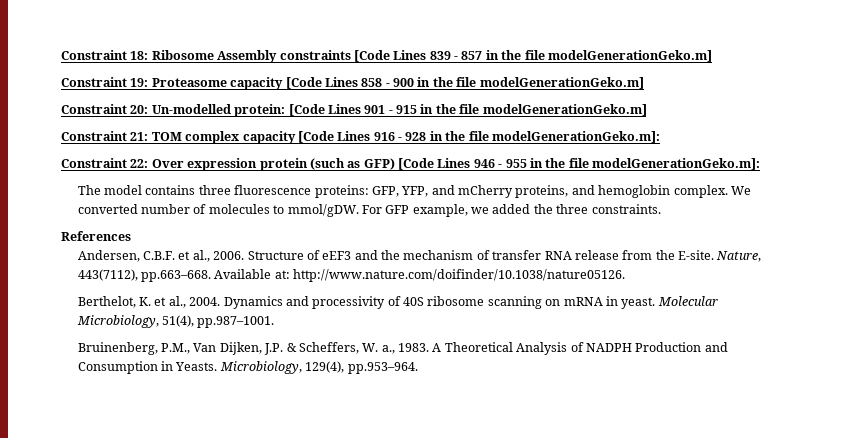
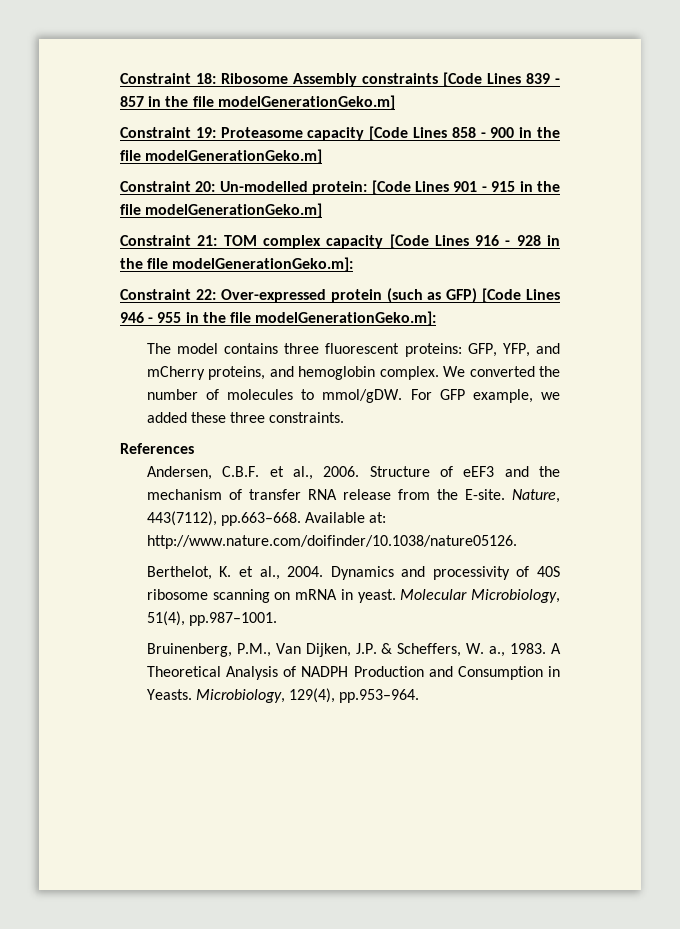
[151,158,258,171] Over expression -> [220,289,326,303] Over-expressed
[234,185,312,195] fluorescence -> [325,343,400,354] fluorescent
(138, 209) none -> [539,366,560,377] the
[533,204,553,214] the -> [191,412,227,423] these

